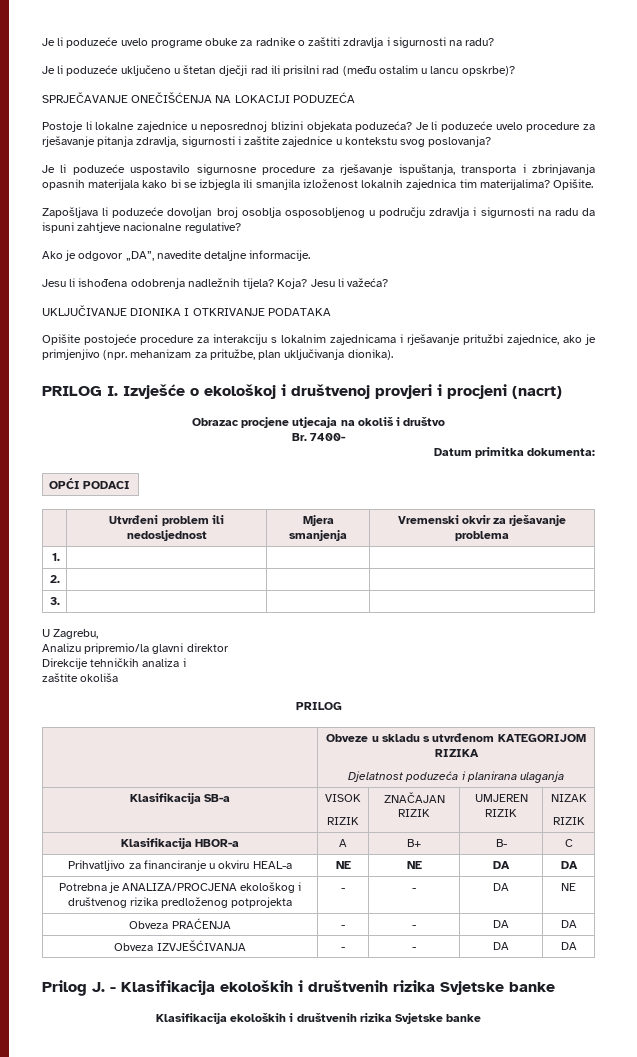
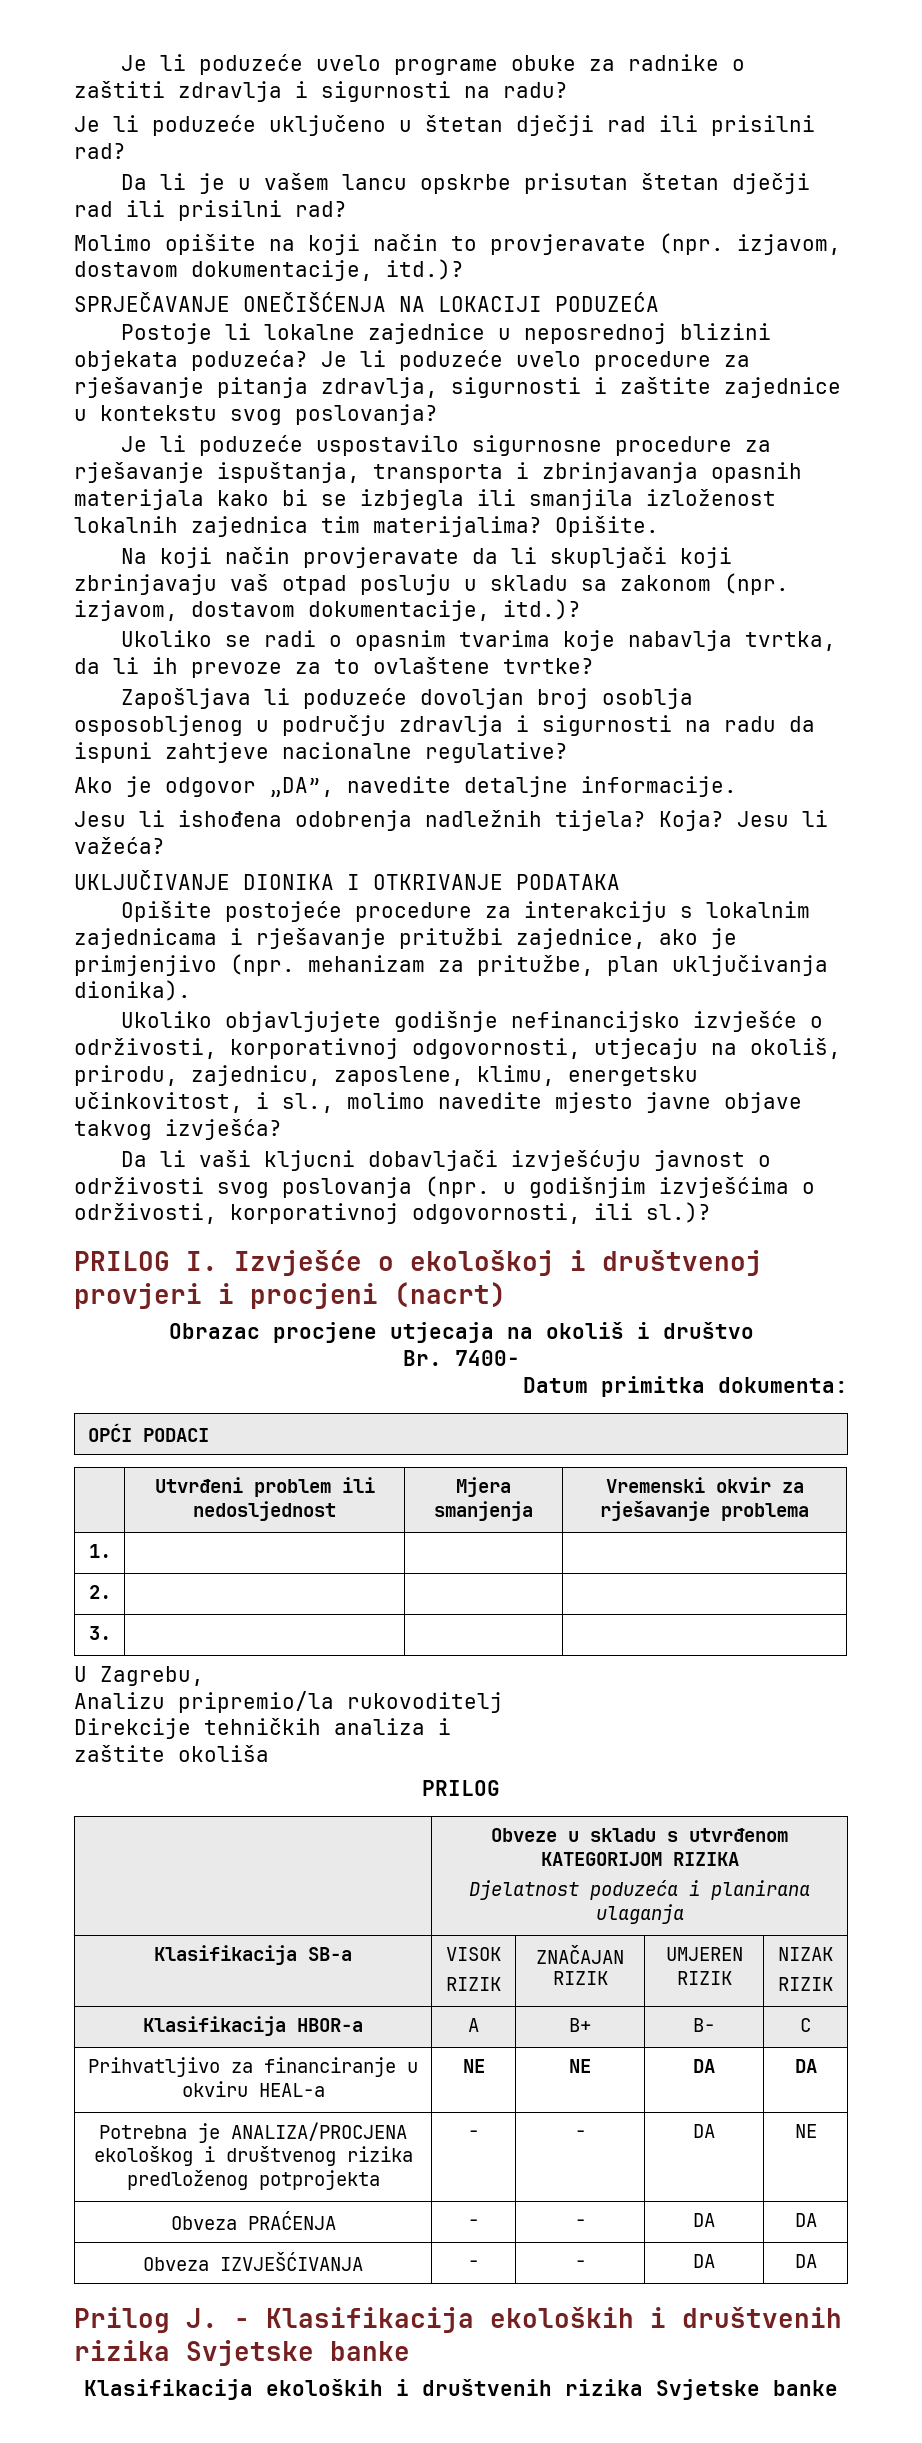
[322,65,515,76] rad (među ostalim u lancu opskrbe)? -> [74,143,126,159] [120,173,810,194] [74,200,347,221] [74,233,841,255] [74,259,464,281] rad? // Da li je u vašem lancu opskrbe prisutan štetan dječji rad ili prisilni rad? // Molimo opišite na koji način to provjeravate (npr. izjavom, dostavom dokumentacije, itd.)?
(594, 184) none -> [120,547,732,568] [74,573,789,595] [74,599,581,621] [120,630,836,651] [74,657,594,678] // Na koji način provjeravate da li skupljači koji zbrinjavaju vaš otpad posluju u skladu sa zakonom (npr. izjavom, dostavom dokumentacije, itd.)? // Ukoliko se radi o opasnim tvarima koje nabavlja tvrtka, da li ih prevoze za to ovlaštene tvrtke?
(393, 354) none -> [120,1011,823,1032] [74,1038,841,1059] [74,1065,698,1086] [74,1092,802,1113] [74,1119,282,1140] [120,1150,771,1171] [74,1176,815,1198] [74,1202,711,1224] // Ukoliko objavljujete godišnje nefinancijsko izvješće o održivosti, korporativnoj odgovornosti, utjecaju na okoliš, prirodu, zajednicu, zaposlene, klimu, energetsku učinkovitost, i sl., molimo navedite mjesto javne objave takvog izvješća? // Da li vaši kljucni dobavljači izvješćuju javnost o održivosti svog poslovanja (npr. u godišnjim izvješćima o održivosti, korporativnoj odgovornosti, ili sl.)?
[152,643,229,654] glavni direktor -> [347,1692,503,1713] rukovoditelj

